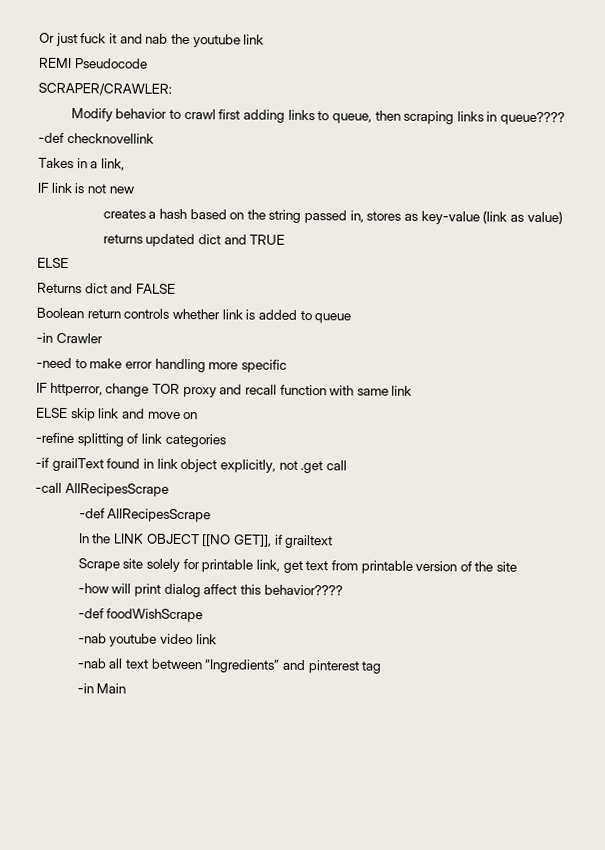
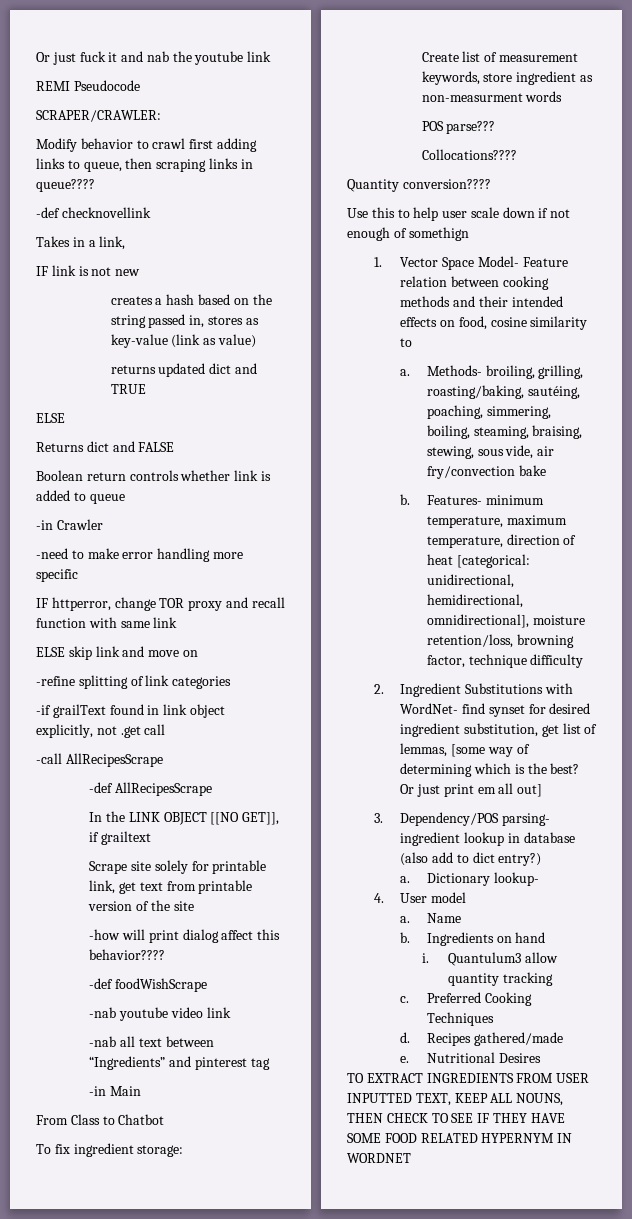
(127, 688) none -> [36,1114,165,1125] [36,1143,184,1157] [421,51,579,62] [421,71,594,85] [421,91,563,102] [421,121,496,134] [421,149,517,160] [347,179,491,192] [347,207,571,221] [347,227,469,241] [373,256,568,270] [400,276,549,290] [400,296,563,307] [400,316,588,330] [400,338,413,347] [400,365,584,379] [426,385,580,399] [426,405,551,419] [426,425,583,439] [426,445,555,459] [426,465,546,479] [400,494,544,505] [426,515,567,528] [426,534,577,548] [426,554,530,568] [426,574,514,588] [426,594,523,608] [426,614,585,628] [426,634,574,648] [426,654,584,668] [373,683,573,697] [400,703,591,717] [400,723,598,737] [400,743,530,757] [400,763,580,777] [400,783,543,797] [373,812,550,826] [400,832,575,846] [400,852,542,866] [400,872,539,886] [373,892,466,903] [400,913,461,923] [400,932,546,946] [421,952,559,966] [448,972,554,986] [400,992,532,1006] [426,1012,494,1026] [400,1032,563,1046] [400,1052,541,1063] [347,1073,590,1083] [347,1093,564,1106] [347,1113,565,1123] [347,1133,573,1143] [347,1153,411,1163] // From Class to Chatbot // To fix ingredient storage: // Create list of measurement keywords, store ingredient as non-measurment words // POS parse??? // Collocations???? // Quantity conversion???? // Use this to help user scale down if not enough of somethign // 1. Vector Space Model- Feature relation between cooking methods and their intended effects on food, cosine similarity to // a. Methods- broiling, grilling, roasting/baking, sautéing, poaching, simmering, boiling, steaming, braising, stewing, sous vide, air fry/convection bake // b. Features- minimum temperature, maximum temperature, direction of heat [categorical: unidirectional, hemidirectional, omnidirectional], moisture retention/loss, browning factor, technique difficulty // 2. Ingredient Substitutions with WordNet- find synset for desired ingredient substitution, get list of lemmas, [some way of determining which is the best? Or just print em all out] // 3. Dependency/POS parsing- ingredient lookup in database (also add to dict entry?) // a. Dictionary lookup- // 4. User model // a. Name // b. Ingredients on hand // i. Quantulum3 allow quantity tracking // c. Preferred Cooking Techniques // d. Recipes gathered/made // e. Nutritional Desires // TO EXTRACT INGREDIENTS FROM USER INPUTTED TEXT, KEEP ALL NOUNS, THEN CHECK TO SEE IF THEY HAVE SOME FOOD RELATED HYPERNYM IN WORDNET

